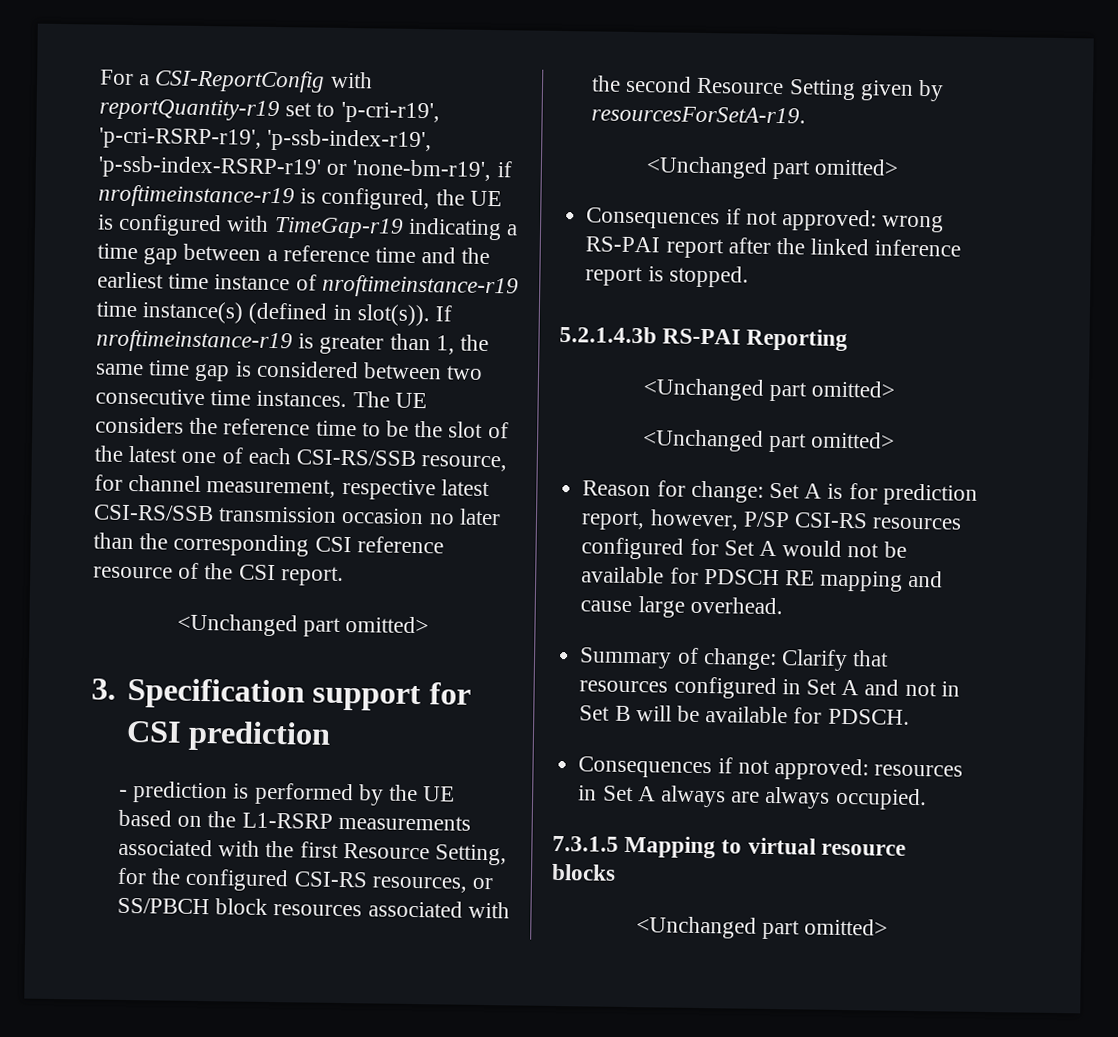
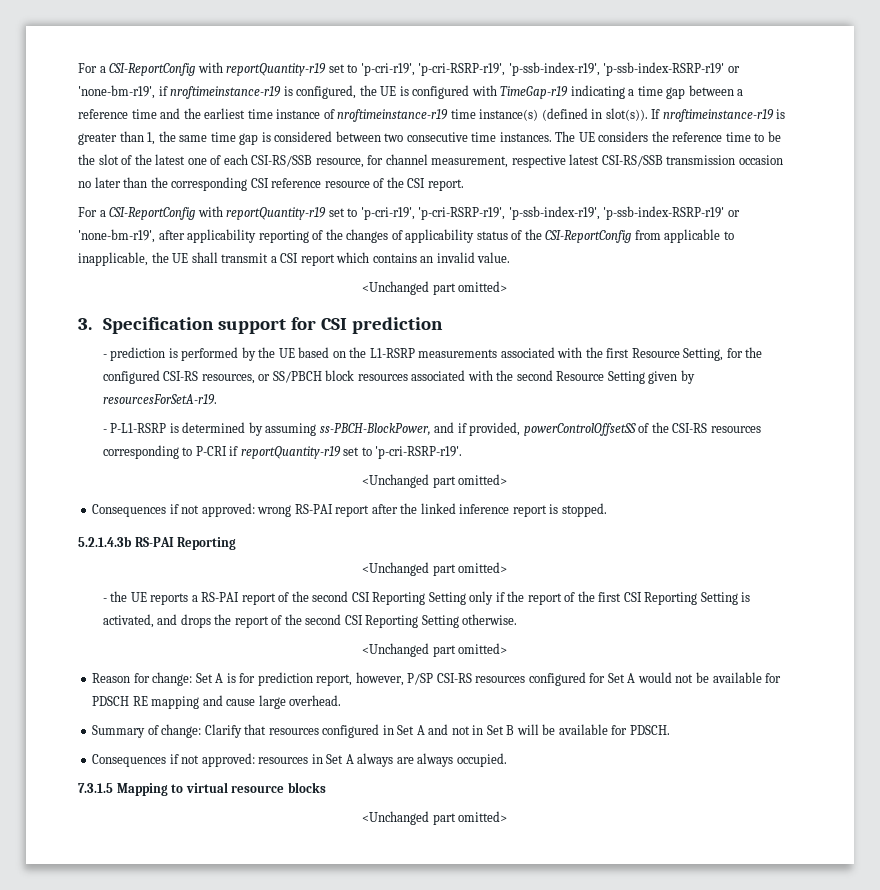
(344, 576) none -> [78,206,740,220] [78,229,734,243] [78,252,511,266] // For a CSI-ReportConfig with reportQuantity-r19 set to 'p-cri-r19', 'p-cri-RSRP-r19', 'p-ssb-index-r19', 'p-ssb-index-RSRP-r19' or 'none-bm-r19', after applicability reporting of the changes of applicability status of the CSI-ReportConfig from applicable to inapplicable, the UE shall transmit a CSI report which contains an invalid value.
(806, 114) none -> [102,422,761,436] [102,445,463,459] // - P-L1-RSRP is determined by assuming ss-PBCH-BlockPower, and if provided, powerControlOffsetSS of the CSI-RS resources corresponding to P-CRI if reportQuantity-r19 set to 'p-cri-RSRP-r19'.
(896, 389) none -> [102,591,751,605] [102,614,518,628] // - the UE reports a RS-PAI report of the second CSI Reporting Setting only if the report of the first CSI Reporting Setting is activated, and drops the report of the second CSI Reporting Setting otherwise.

